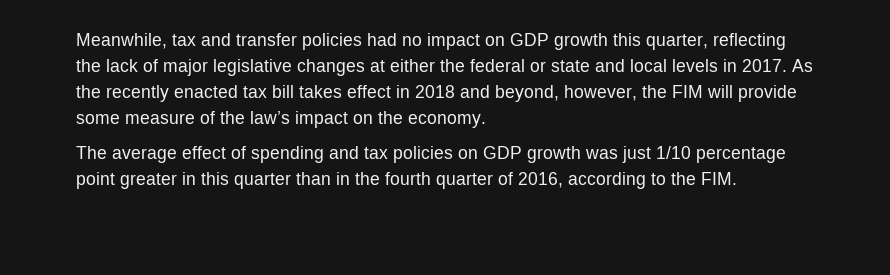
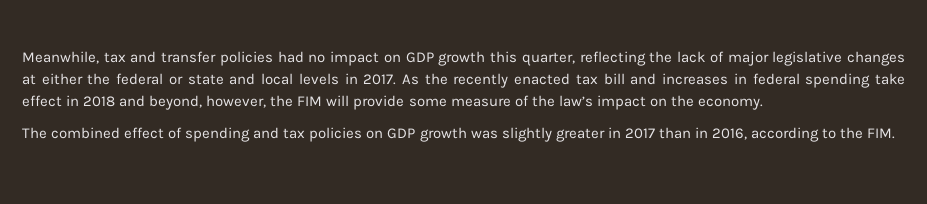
[299,85,342,98] takes -> [630,73,906,88] and increases in federal spending take
[112,148,177,163] average -> [51,127,121,139] combined
[622,146,786,163] [76,172,513,189] just 1/10 percentage point greater in this quarter than in the fourth quarter of -> [501,127,708,142] slightly greater in 2017 than in

